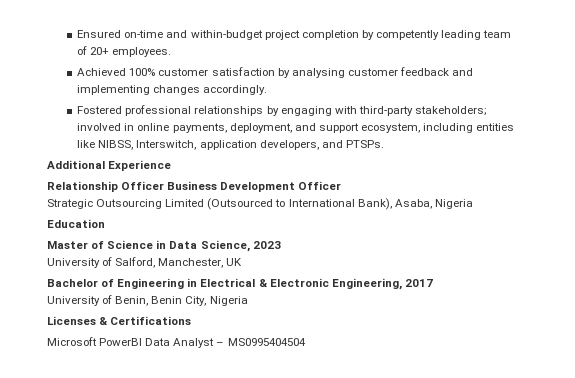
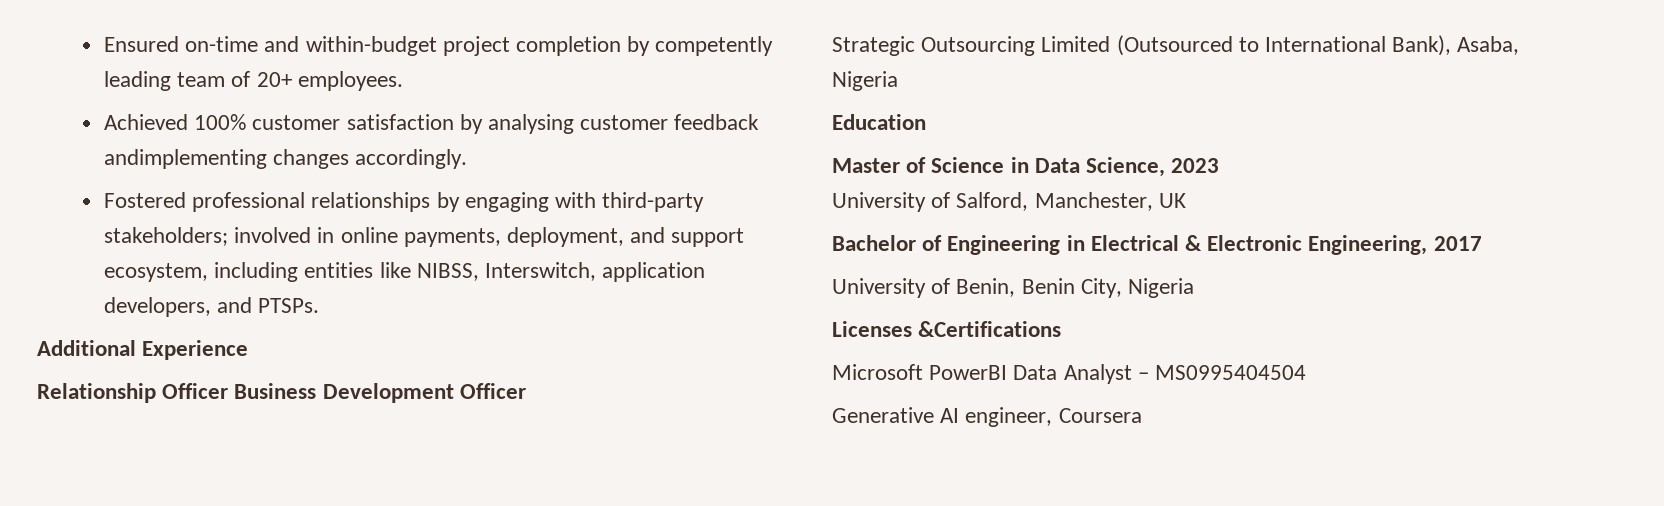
[452,68,474,76] [77,85,151,95] and implementing -> [103,149,267,169] andimplementing
[99,316,192,325] & Certifications -> [918,321,1062,337] &Certifications
(306, 342) none -> [832,407,1142,427] // Generative AI engineer, Coursera

